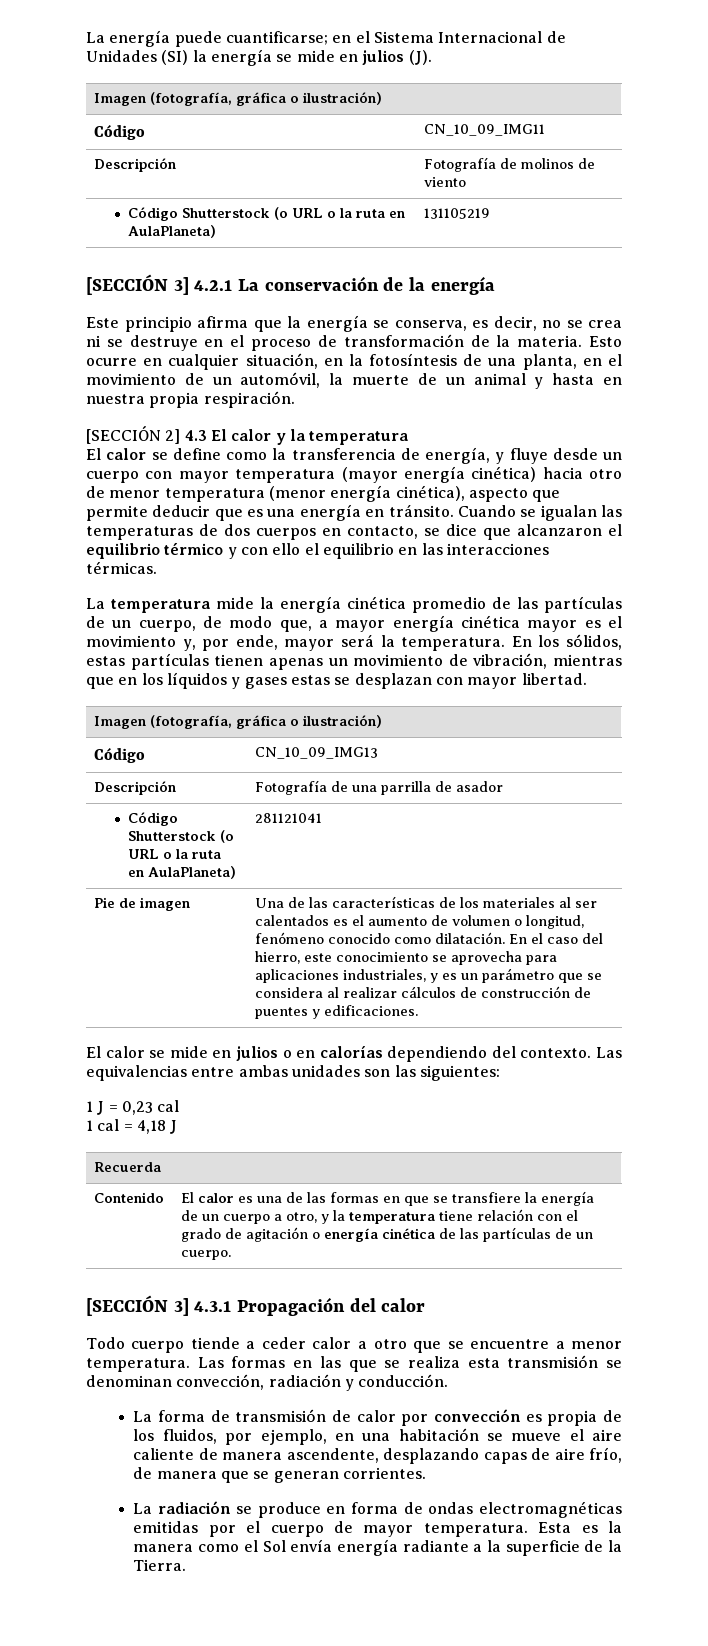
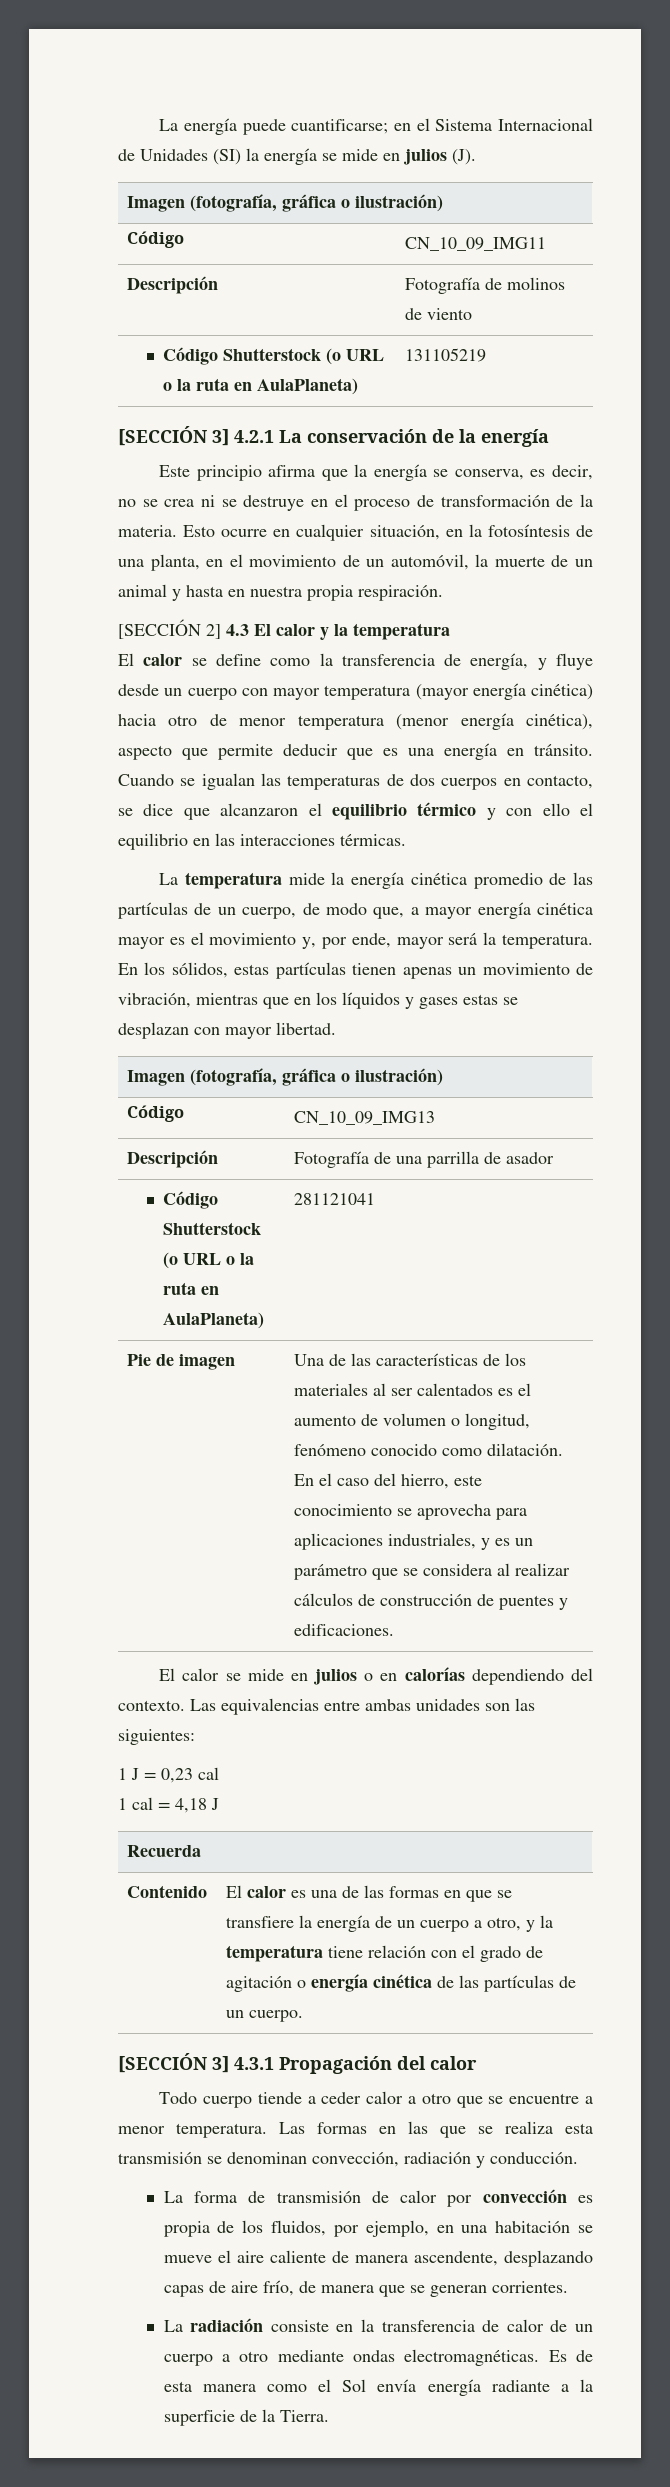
[235,1501,622,1518] [133,1521,622,1537] se produce en forma de ondas electromagnéticas emitidas por el cuerpo de mayor temperatura. Esta es la -> [270,2319,593,2332] [163,2349,593,2366] [163,2381,192,2392] consiste en la transferencia de calor de un cuerpo a otro mediante ondas electromagnéticas. Es de esta

